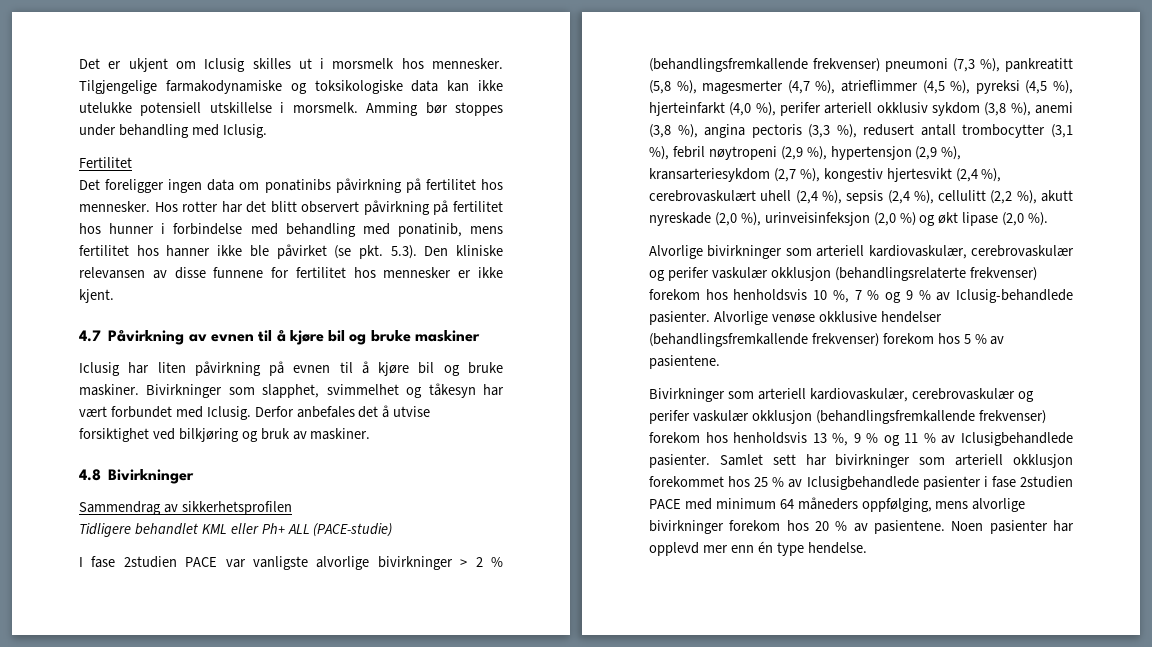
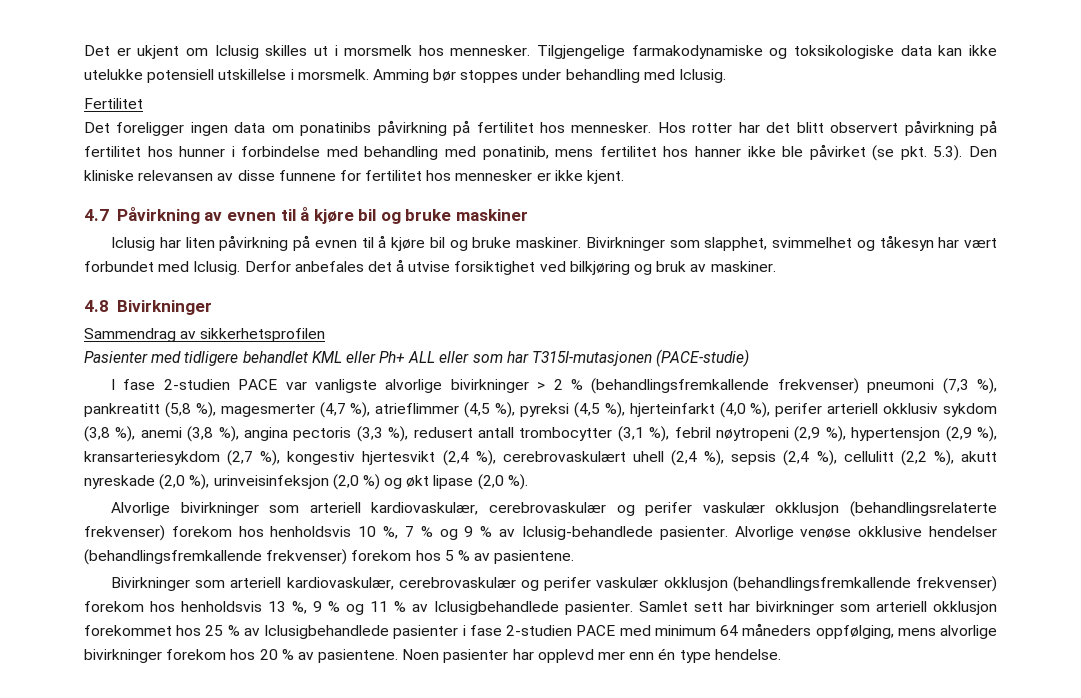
[79,523,131,537] Tidligere -> [84,351,239,366] Pasienter med tidligere
(310, 529) none -> [439,351,653,366] eller som har T315I-mutasjonen
[123,556,177,568] 2studien -> [163,379,230,390] 2-studien
[1019,476,1073,488] 2studien -> [506,625,573,636] 2-studien

